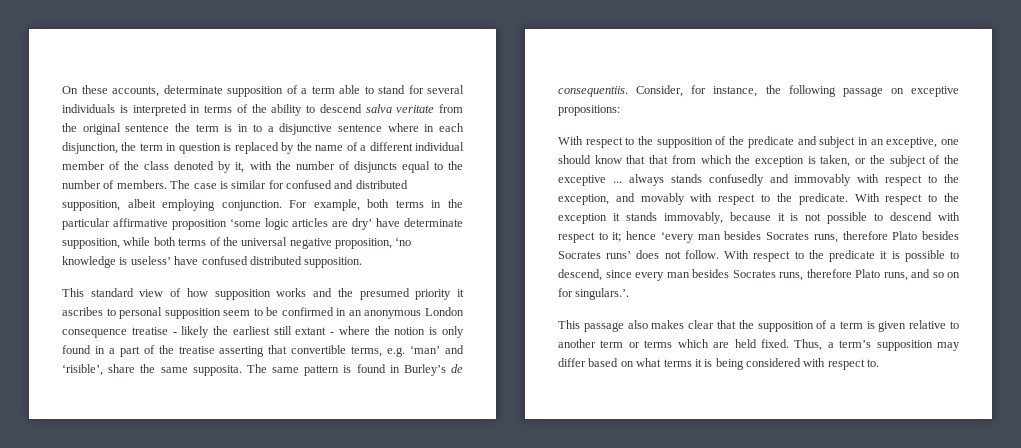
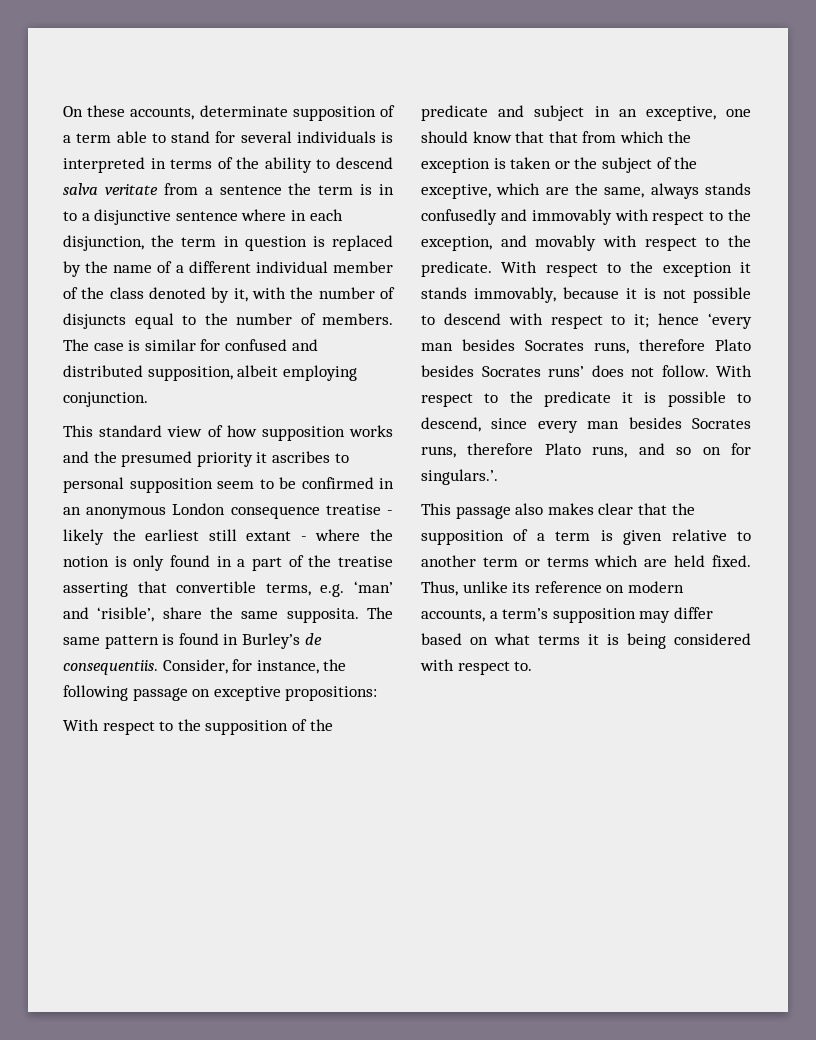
[62,123,121,135] the original -> [204,187,213,195] a
[289,199,463,211] [62,218,464,230] [62,237,412,249] [62,256,363,268] For example, both terms in the particular affirmative proposition ‘some logic articles are dry’ have determinate supposition, while both terms of the universal negative proposition, ‘no knowledge is useless’ have confused distributed supposition. -> (148, 399) none
[820,155,851,167] taken, -> [510,157,552,169] taken
[558,175,622,186] exceptive ... -> [421,183,645,199] exceptive, which are the same,
(823, 345) none -> [462,581,684,593] [421,609,485,622] unlike its reference on modern accounts,

